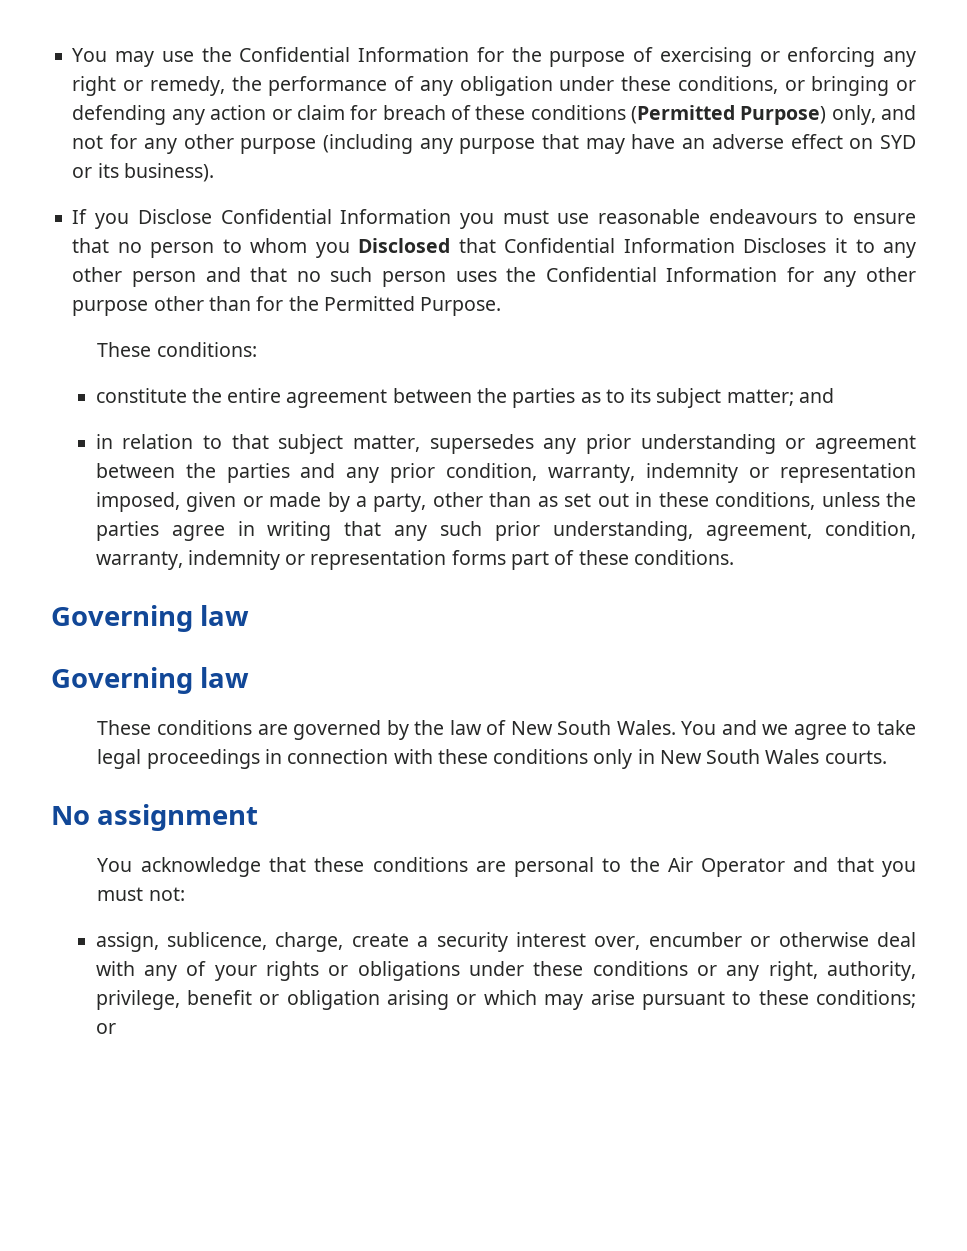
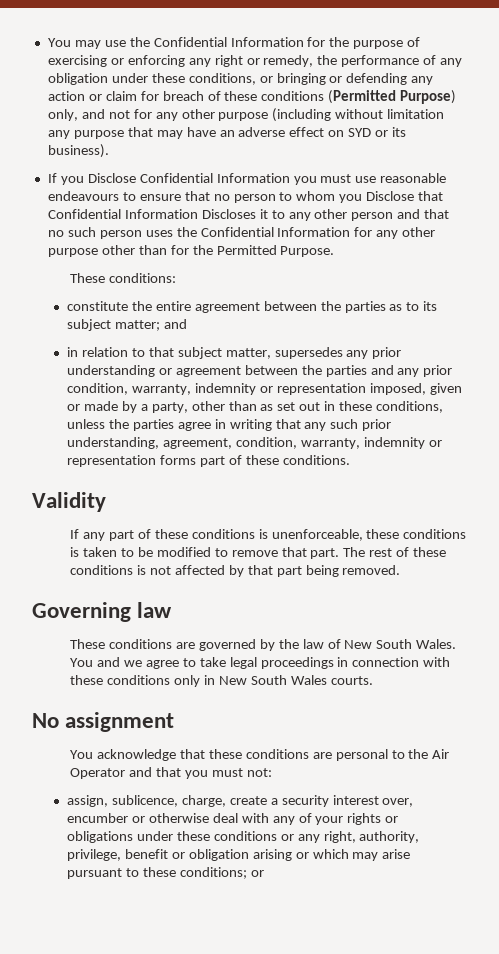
(413, 144) none -> [335,109,445,119] without limitation
[358,238,451,253] Disclosed -> [366,191,415,201] Disclose
[51,605,250,632] Governing law -> [32,492,106,512] [70,529,467,541] [70,547,447,559] [70,565,401,577] Validity // If any part of these conditions is unenforceable, these conditions is taken to be modified to remove that part. The rest of these conditions is not affected by that part being removed.

